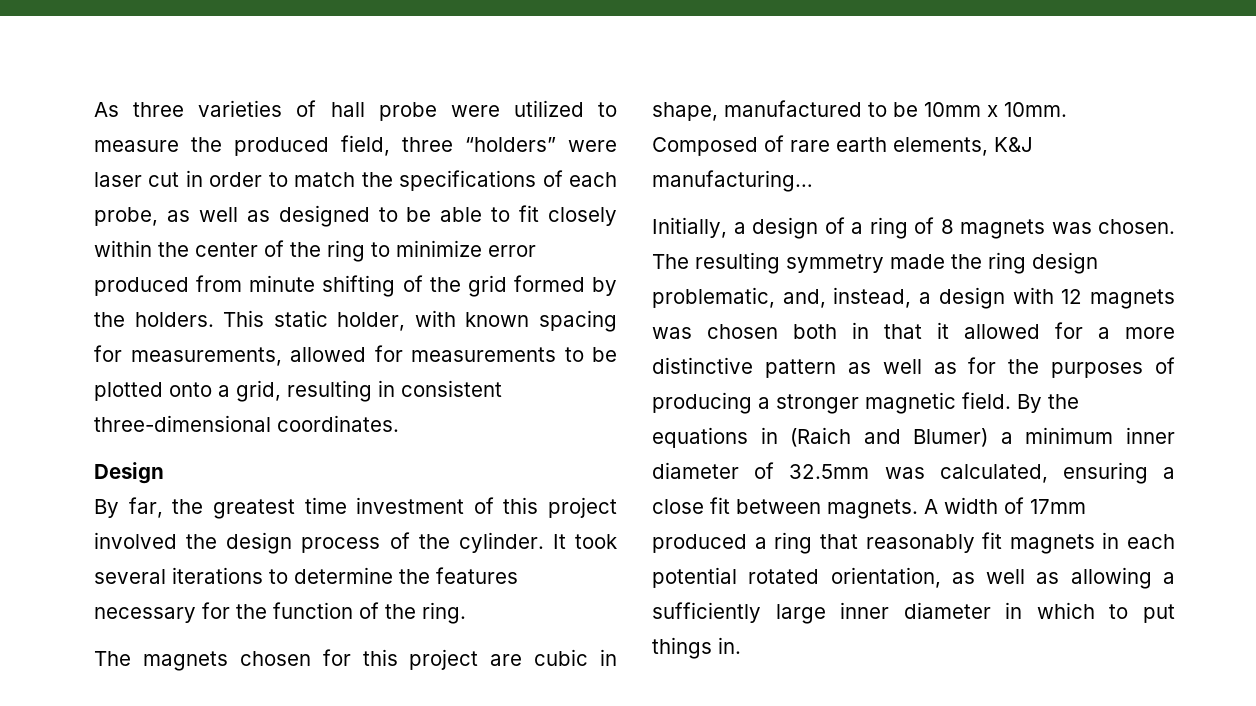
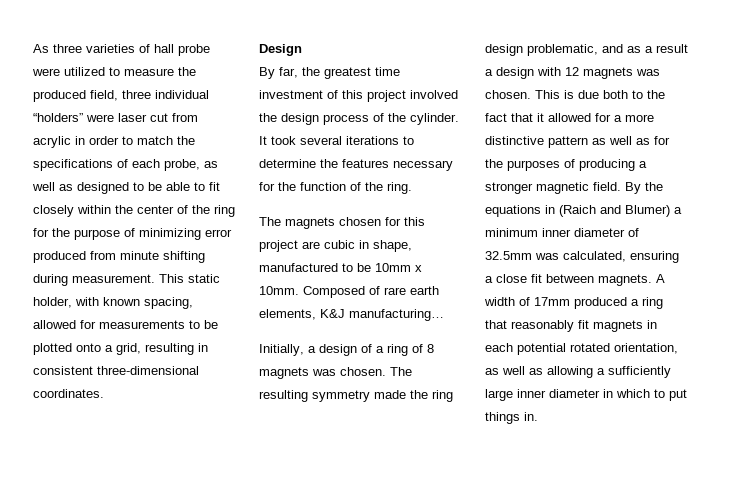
(453, 144) none -> [155,90,209,99] individual
(180, 179) none -> [172,113,198,122] [33,136,71,148] from acrylic
[371,240,482,257] to minimize -> [33,228,201,240] for the purpose of minimizing
[402,275,617,297] [94,312,214,327] of the grid formed by the holders. -> [33,274,155,286] during measurement.
[539,310,617,332] [94,345,282,366] spacing for measurements, -> [144,297,193,309] spacing,
[782,287,912,308] and, instead, -> [602,44,688,53] and as a result
[707,322,869,339] chosen both in -> [485,90,665,99] [485,113,507,122] chosen. This is due both to the fact

